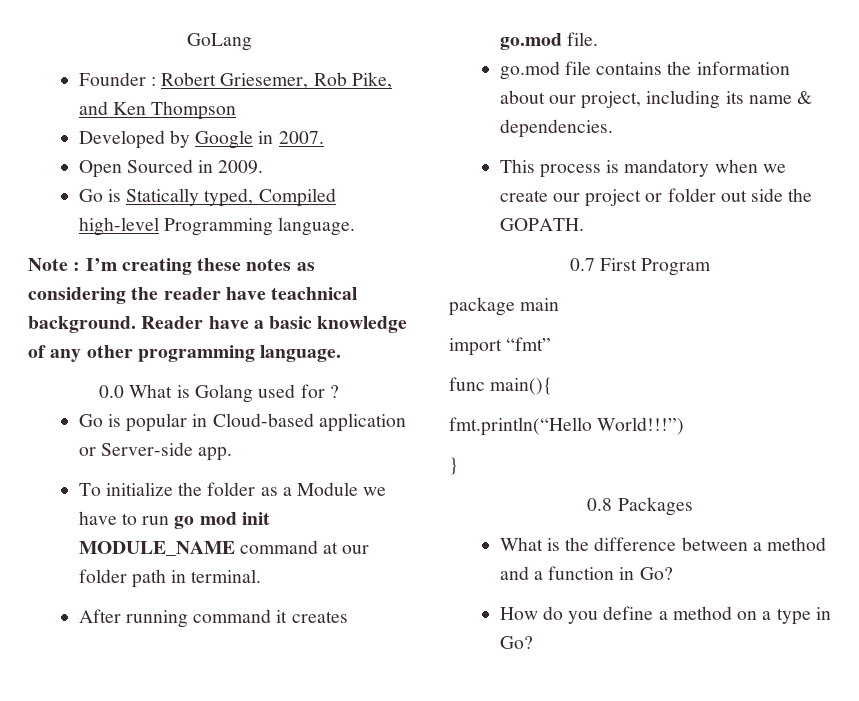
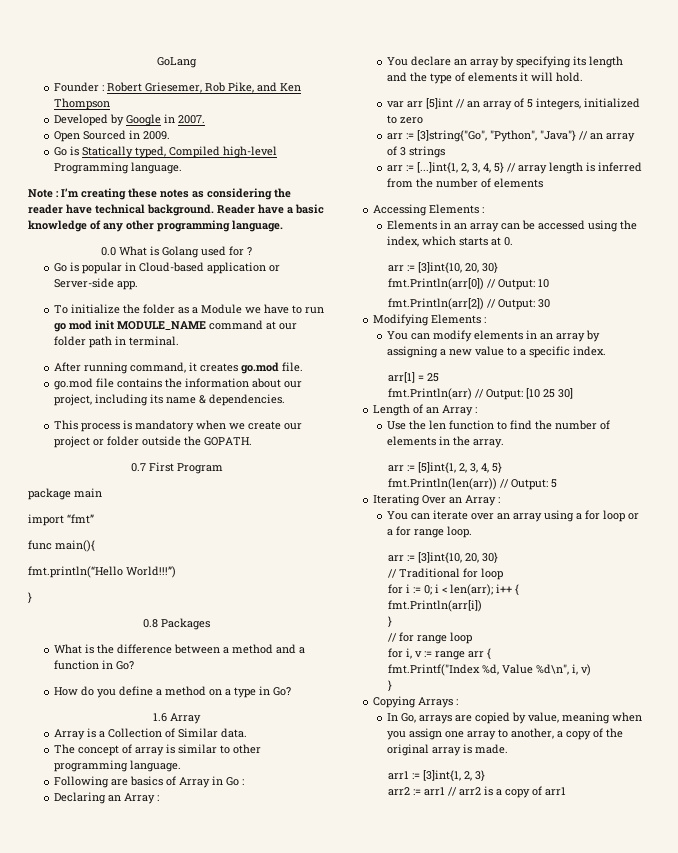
[271,287,358,300] teachnical -> [95,204,145,214] technical
[193,609,272,623] command -> [129,362,186,373] command,
[720,188,784,202] out side -> [141,436,181,446] outside
(533, 642) none -> [153,713,201,724] [53,728,247,740] [53,744,261,756] [53,760,181,772] [53,776,244,788] [53,792,159,804] [386,56,623,68] [386,72,583,84] [386,98,640,110] [386,115,423,124] [386,130,635,142] [386,146,445,158] [386,162,642,174] [386,178,543,188] [372,204,484,216] [386,220,637,232] [386,236,513,247] [388,262,499,273] [388,278,550,290] [388,298,551,310] [372,314,486,326] [386,330,600,342] [386,346,606,358] [388,372,440,383] [388,388,574,400] [372,404,477,416] [386,420,610,430] [386,436,504,448] [388,462,503,473] [388,478,558,490] [372,494,500,506] [386,510,639,522] [386,526,472,538] [388,552,499,563] [388,568,504,580] [388,584,520,596] [388,600,483,612] [388,616,393,627] [388,632,473,644] [388,648,492,660] [388,664,592,676] [388,680,393,691] [372,696,458,708] [386,712,642,724] [386,728,623,740] [386,744,508,756] [388,770,486,781] [388,786,567,798] // 1.6 Array // Array is a Collection of Similar data. // The concept of array is similar to other programming language. // Following are basics of Array in Go : // Declaring an Array : // You declare an array by specifying its length and the type of elements it will hold. // var arr [5]int // an array of 5 integers, initialized to zero // arr := [3]string{"Go", "Python", "Java"} // an array of 3 strings // arr := [...]int{1, 2, 3, 4, 5} // array length is inferred from the number of elements // Accessing Elements : // Elements in an array can be accessed using the index, which starts at 0. // arr := [3]int{10, 20, 30} // fmt.Println(arr[0]) // Output: 10 // fmt.Println(arr[2]) // Output: 30 // Modifying Elements : // You can modify elements in an array by assigning a new value to a specific index. // arr[1] = 25 // fmt.Println(arr) // Output: [10 25 30] // Length of an Array : // Use the len function to find the number of elements in the array. // arr := [5]int{1, 2, 3, 4, 5} // fmt.Println(len(arr)) // Output: 5 // Iterating Over an Array : // You can iterate over an array using a for loop or a for range loop. // arr := [3]int{10, 20, 30} // // Traditional for loop // for i := 0; i < len(arr); i++ { // fmt.Println(arr[i]) // } // // for range loop // for i, v := range arr { // fmt.Printf("Index %d, Value %d\n", i, v) // } // Copying Arrays : // In Go, arrays are copied by value, meaning when you assign one array to another, a copy of the original array is made. // arr1 := [3]int{1, 2, 3} // arr2 := arr1 // arr2 is a copy of arr1

